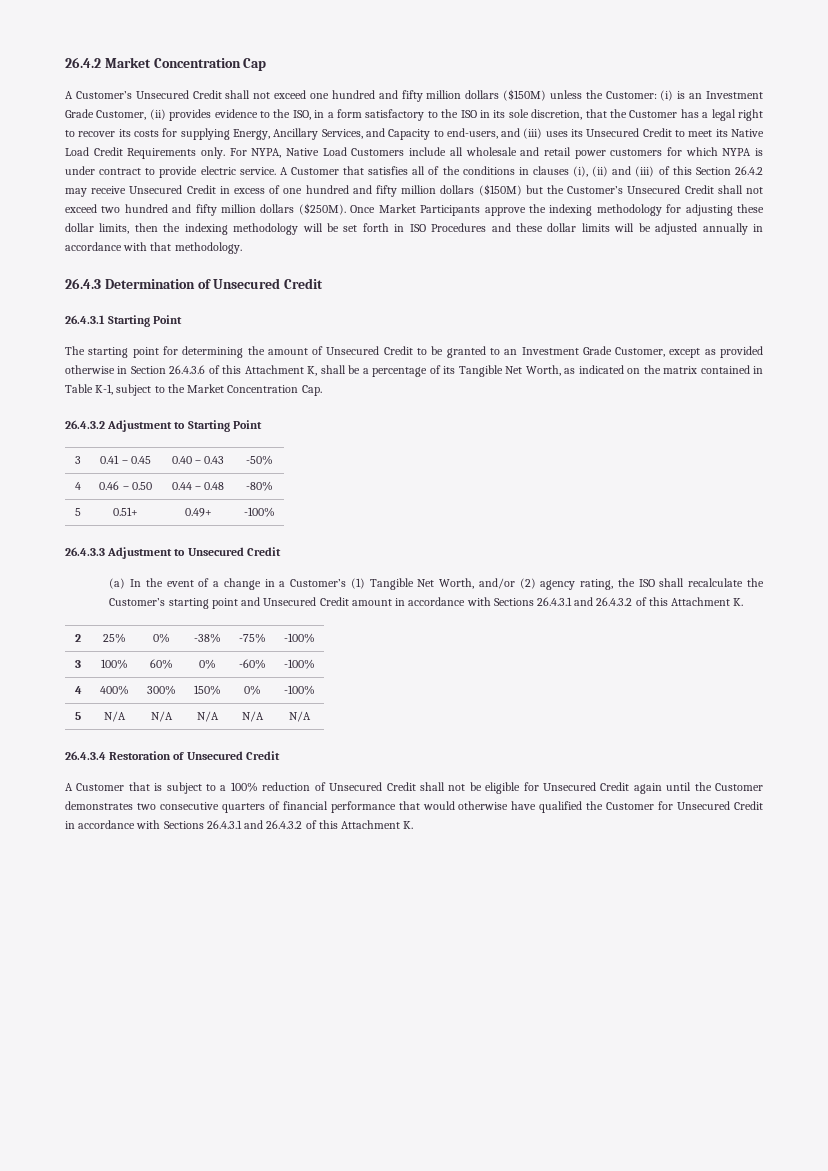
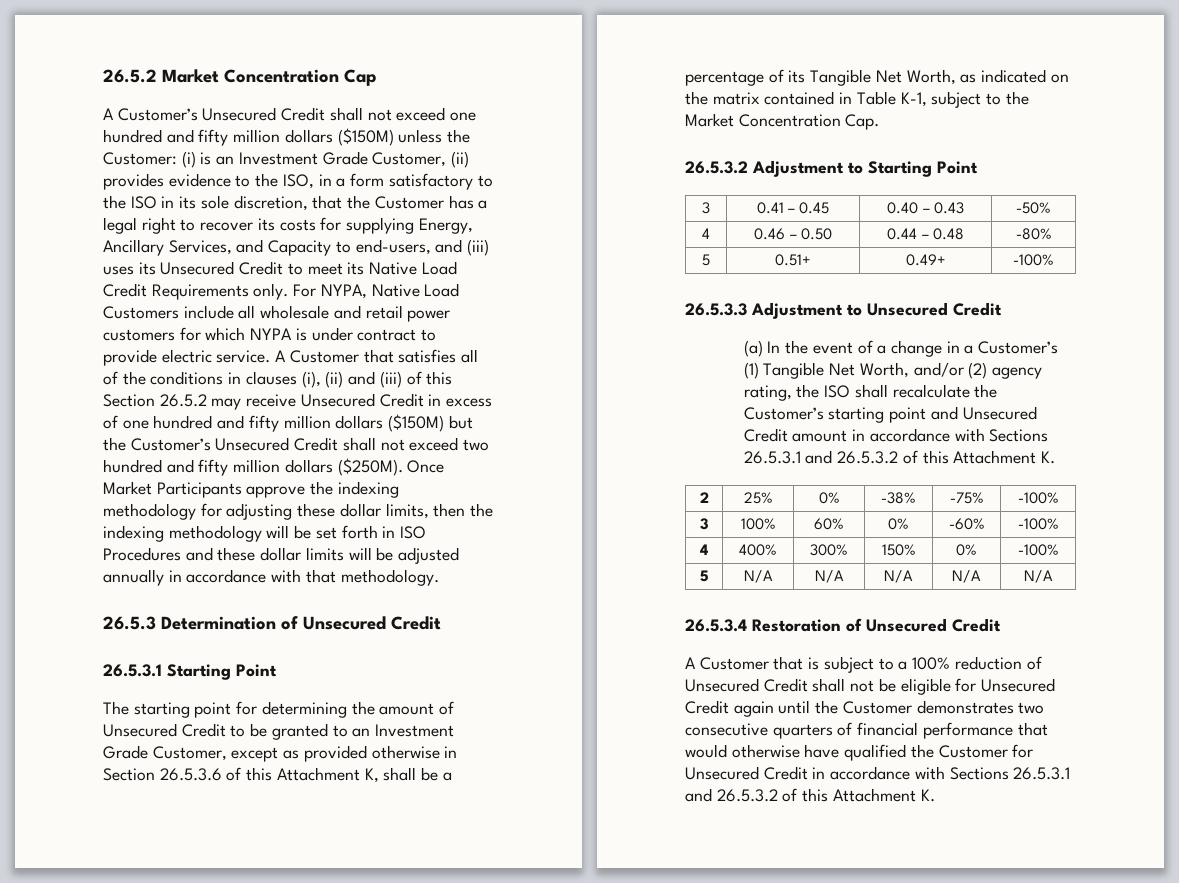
[65,57,101,68] 26.4.2 -> [103,69,157,83] 26.5.2
[735,166,764,175] 26.4.2 -> [159,394,207,407] 26.5.2
[65,278,101,289] 26.4.3 -> [103,616,156,630] 26.5.3
[65,315,105,324] 26.4.3.1 -> [103,664,162,677] 26.5.3.1
[169,365,206,374] 26.4.3.6 -> [159,768,222,781] 26.5.3.6
[65,420,105,429] 26.4.3.2 -> [685,161,748,174] 26.5.3.2
[65,547,105,556] 26.4.3.3 -> [685,303,747,316] 26.5.3.3
[536,597,633,606] 26.4.3.1 and 26.4.3.2 -> [743,450,899,464] 26.5.3.1 and 26.5.3.2
[65,751,106,760] 26.4.3.4 -> [685,619,747,632] 26.5.3.4
[206,820,303,829] 26.4.3.1 and 26.4.3.2 -> [1013,767,1071,780] [685,788,778,802] 26.5.3.1 and 26.5.3.2

